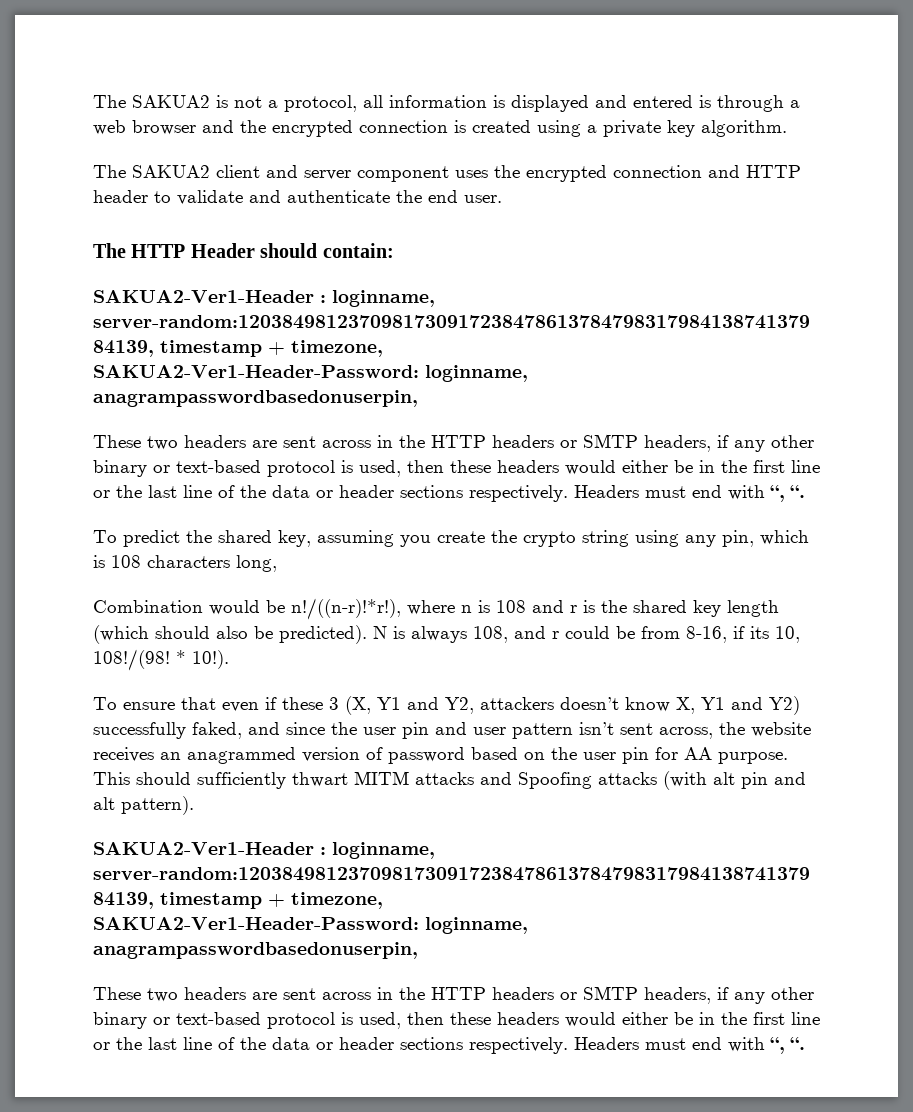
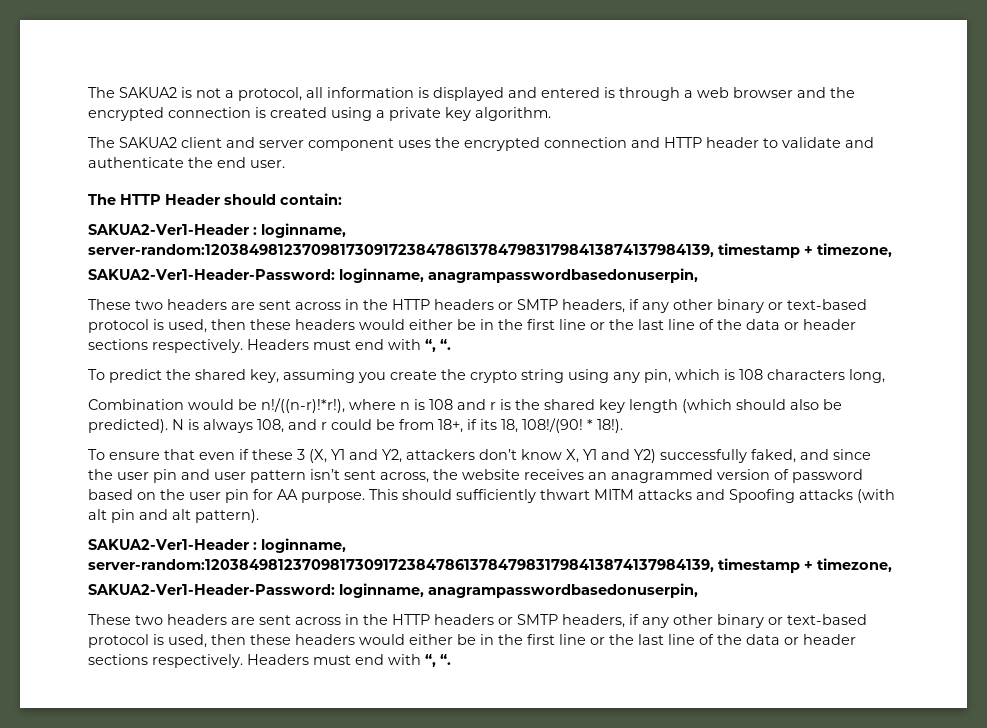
[686,626,727,643] 8-16, -> [438,419,463,433] 18+,
[775,626,800,643] [93,649,229,671] 10, 108!/(98! * 10!). -> [501,418,623,433] 18, 108!/(90! * 18!).
[560,697,619,710] doesn’t -> [479,449,517,460] don’t

